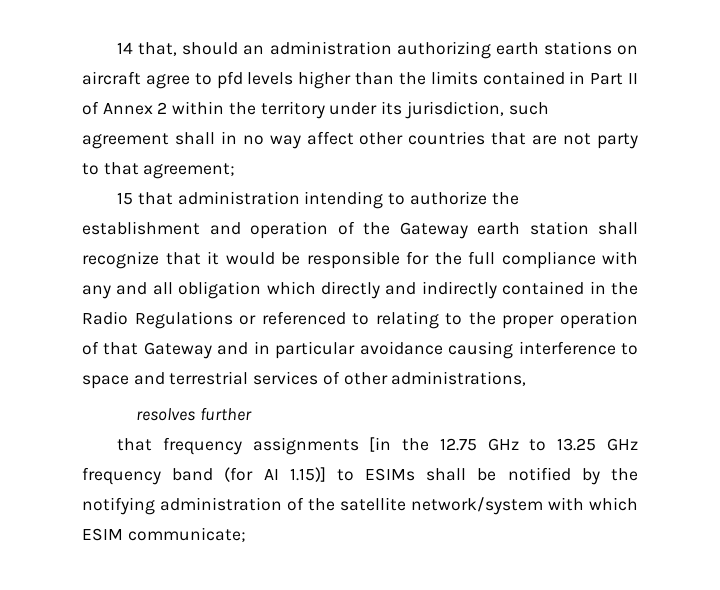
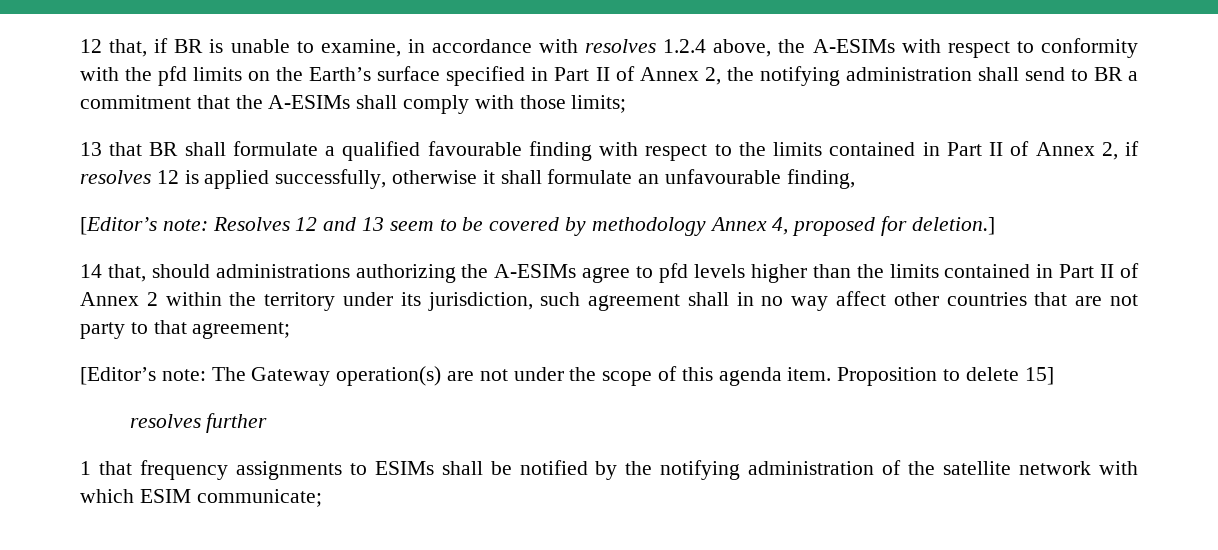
[117,41,639,59] [82,71,141,85] 14 that, should an administration authorizing earth stations on aircraft -> [80,38,1138,58] [80,66,1138,86] [80,95,627,114] [80,141,1139,161] [80,169,855,189] [80,216,995,236] [80,264,577,283] 12 that, if BR is unable to examine, in accordance with resolves 1.2.4 above, the A-ESIMs with respect to conformity with the pfd limits on the Earth’s surface specified in Part II of Annex 2, the notifying administration shall send to BR a commitment that the A-ESIMs shall comply with those limits; // 13 that BR shall formulate a qualified favourable finding with respect to the limits contained in Part II of Annex 2, if resolves 12 is applied successfully, otherwise it shall formulate an unfavourable finding, // [Editor’s note: Resolves 12 and 13 seem to be covered by methodology Annex 4, proposed for deletion.] // 14 that, should administrations authorizing the A-ESIMs
[117,191,519,209] [82,221,638,239] [82,251,638,269] [82,281,638,299] [82,311,638,329] [82,341,639,359] [82,371,527,389] 15 that administration intending to authorize the establishment and operation of the Gateway earth station shall recognize that it would be responsible for the full compliance with any and all obligation which directly and indirectly contained in the Radio Regulations or referenced to relating to the proper operation of that Gateway and in particular avoidance causing interference to space and terrestrial services of other administrations, -> [80,366,1054,386] [Editor’s note: The Gateway operation(s) are not under the scope of this agenda item. Proposition to delete 15]
(252, 414) none -> [80,461,91,475] 1
[369,437,638,452] [82,467,326,485] [in the 12.75 GHz to 13.25 GHz frequency band (for AI 1.15)] -> (342, 470) none
[411,497,543,515] network/system -> [1019,461,1092,475] network

